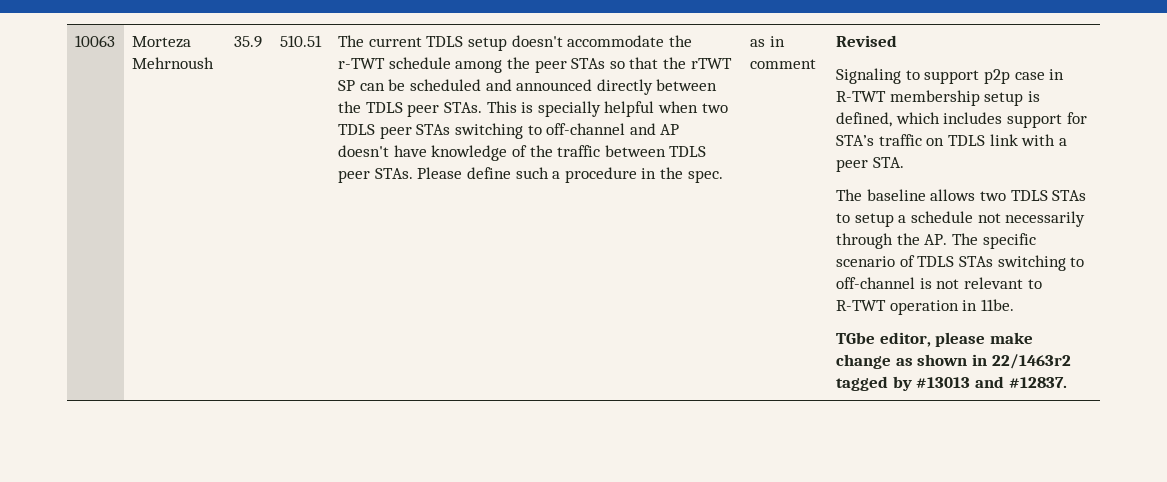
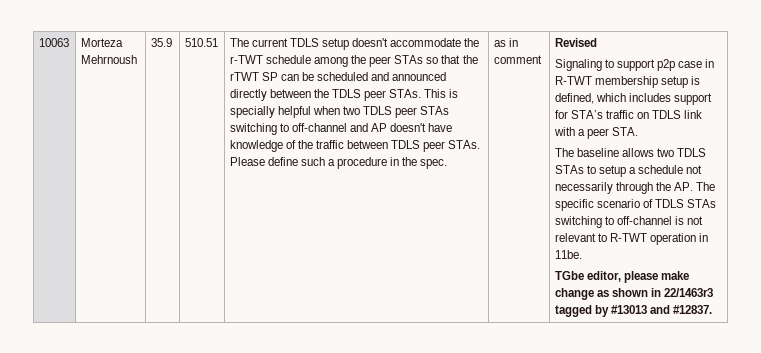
[991,354,1071,369] 22/1463r2 -> [664,288,714,297] 22/1463r3

